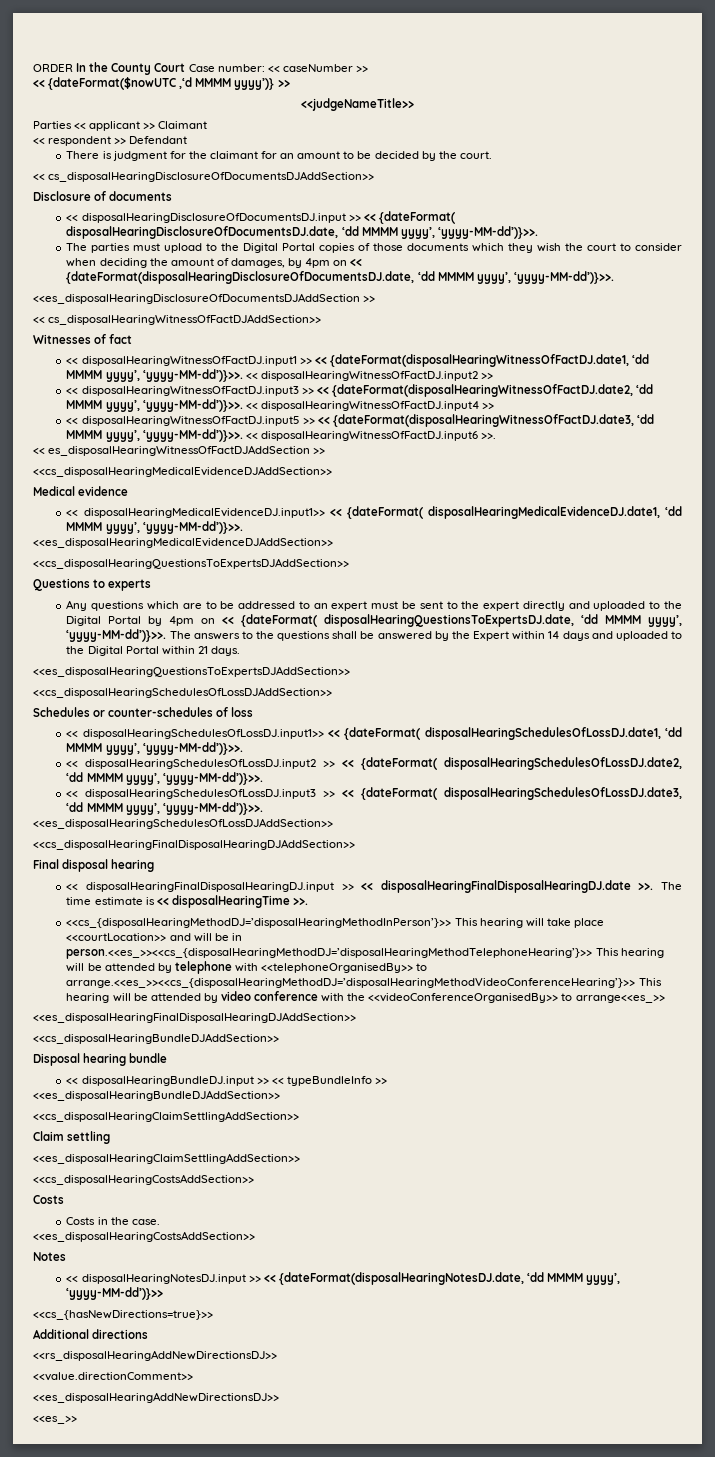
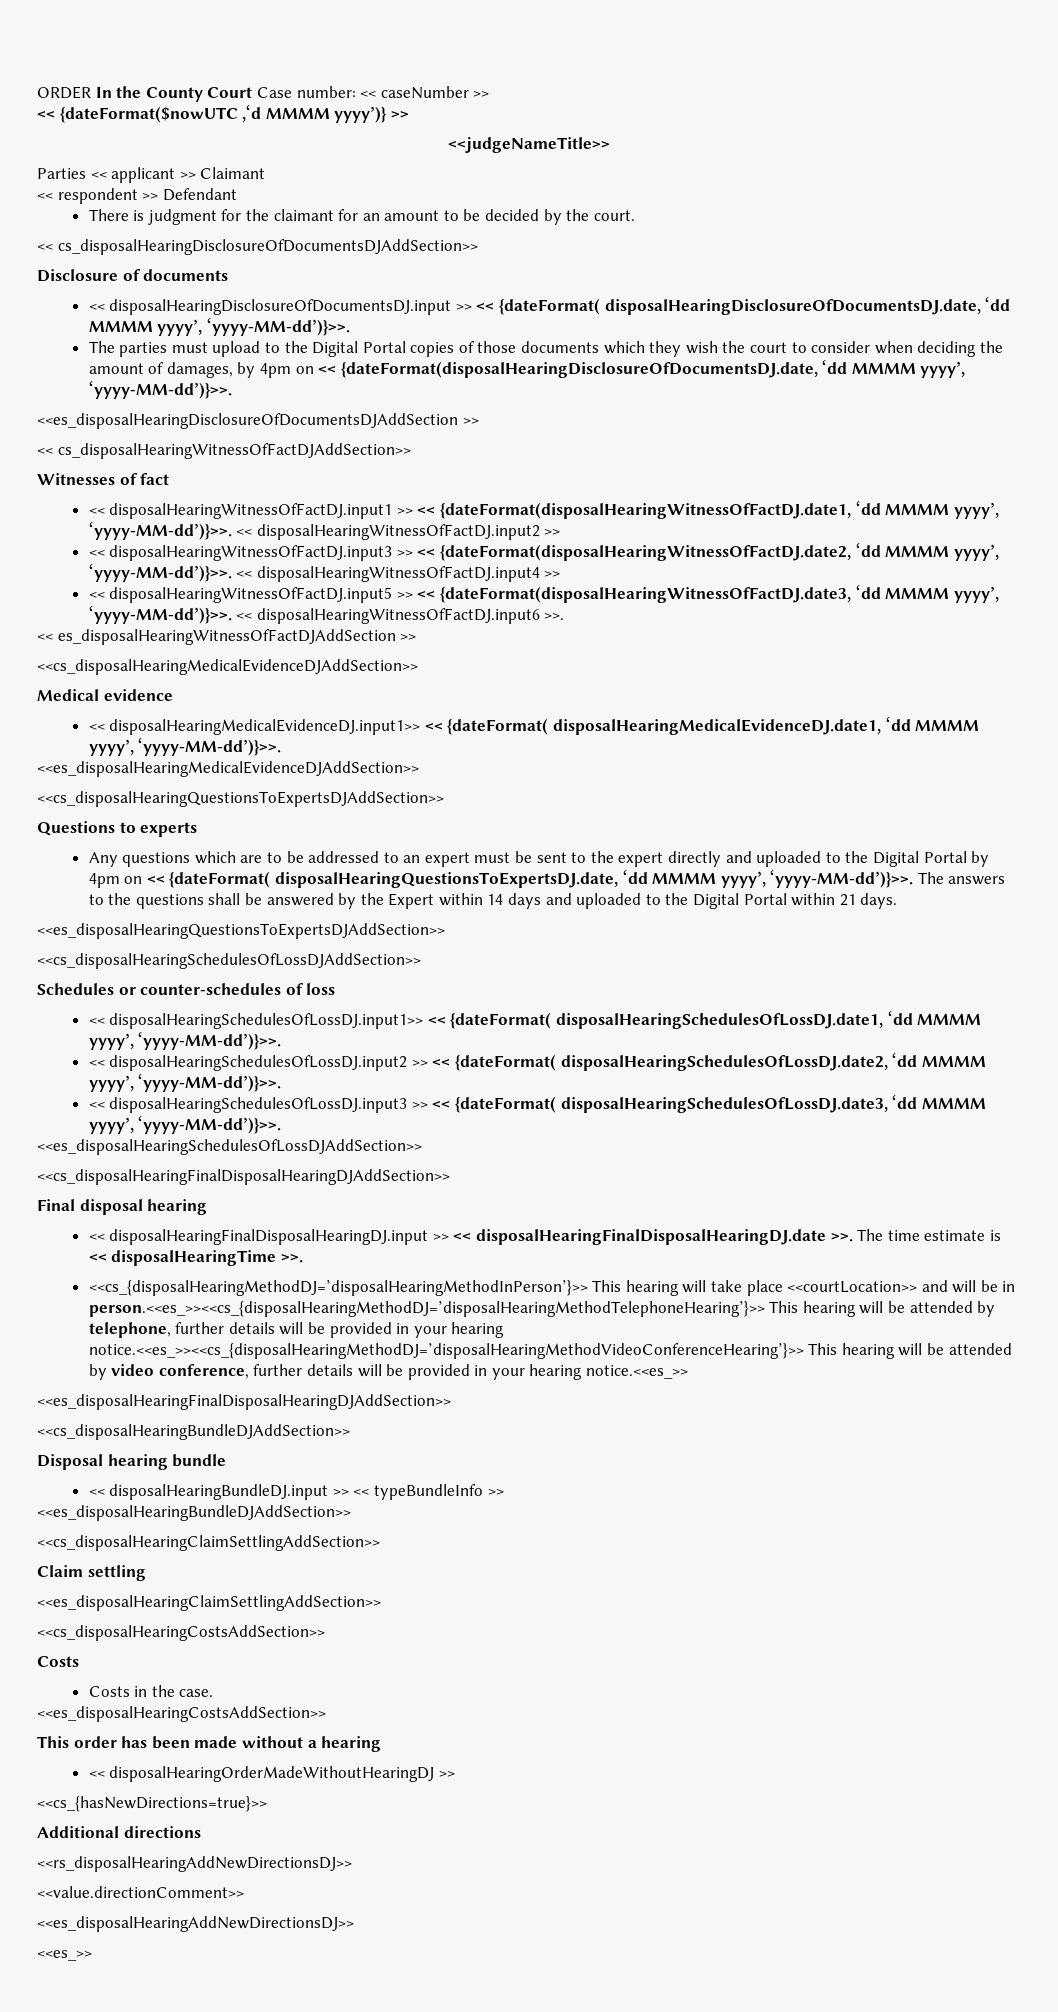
[174,961,428,974] [66,978,636,988] telephone with <<telephoneOrganisedBy>> to arrange.<<es_>><<cs_{disposalHearingMethodDJ=’disposalHearingMethodVideoConferenceHearing’}>> -> [88,1322,505,1338] [88,1343,804,1359] telephone, further details will be provided in your hearing notice.<<es_>><<cs_{disposalHearingMethodDJ=’disposalHearingMethodVideoConferenceHearing’}>>
[254,991,665,1003] conference with the <<videoConferenceOrganisedBy>> to arrange<<es_>> -> [158,1364,689,1380] conference, further details will be provided in your hearing notice.<<es_>>
[33,1252,66,1261] [66,1272,621,1285] [66,1287,164,1300] Notes // << disposalHearingNotesDJ.input >> << {dateFormat(disposalHearingNotesDJ.date, ‘dd MMMM yyyy’, ‘yyyy-MM-dd’)}>> -> [37,1736,382,1752] [88,1766,455,1782] This order has been made without a hearing // << disposalHearingOrderMadeWithoutHearingDJ >>

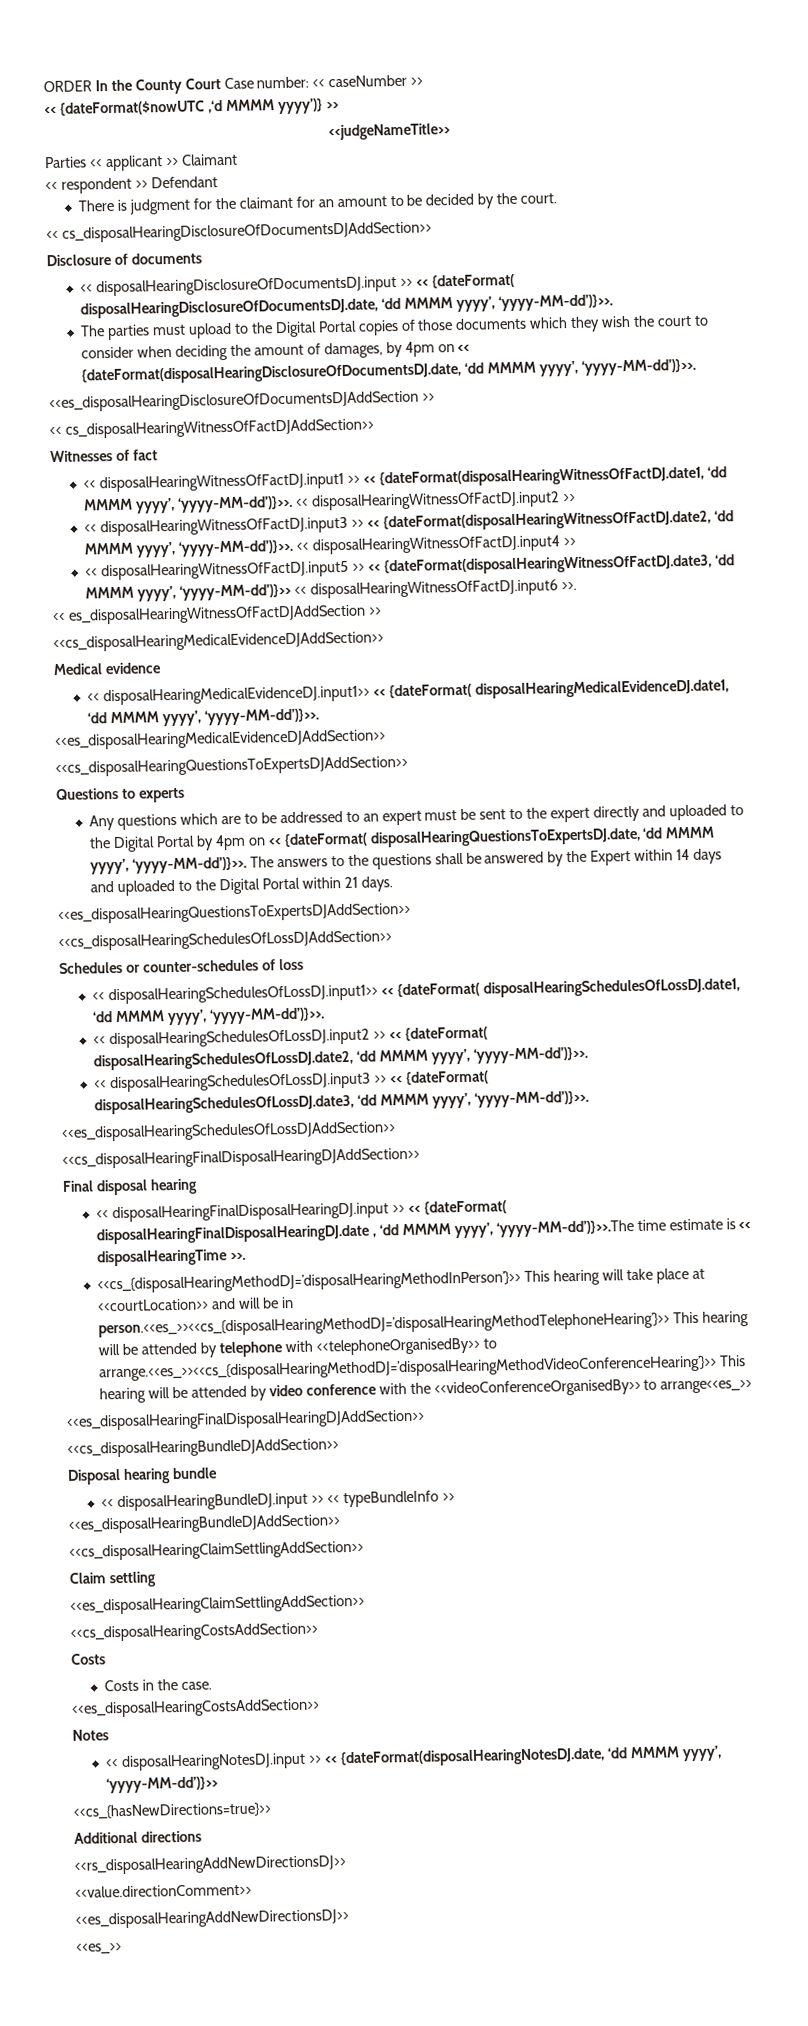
[88,606,232,624] ‘yyyy-MM-dd’)}>>. -> [179,583,293,601] ‘yyyy-MM-dd’)}>>
[475,1229,884,1245] disposalHearingFinalDisposalHearingDJ.date >>. The -> [423,1200,507,1215] [96,1220,634,1245] {dateFormat( disposalHearingFinalDisposalHearingDJ.date , ‘dd MMMM yyyy’, ‘yyyy-MM-dd’)}>>.The
(783, 1288) none -> [691,1268,705,1280] at
[88,1322,505,1338] [88,1343,804,1359] telephone, further details will be provided in your hearing notice.<<es_>><<cs_{disposalHearingMethodDJ=’disposalHearingMethodVideoConferenceHearing’}>> -> [218,1337,497,1358] [99,1355,718,1382] telephone with <<telephoneOrganisedBy>> to arrange.<<es_>><<cs_{disposalHearingMethodDJ=’disposalHearingMethodVideoConferenceHearing’}>>
[158,1364,689,1380] conference, further details will be provided in your hearing notice.<<es_>> -> [305,1378,753,1398] conference with the <<videoConferenceOrganisedBy>> to arrange<<es_>>
[37,1736,382,1752] [88,1766,455,1782] This order has been made without a hearing // << disposalHearingOrderMadeWithoutHearingDJ >> -> [72,1729,109,1741] [105,1745,722,1772] [106,1776,220,1794] Notes // << disposalHearingNotesDJ.input >> << {dateFormat(disposalHearingNotesDJ.date, ‘dd MMMM yyyy’, ‘yyyy-MM-dd’)}>>

